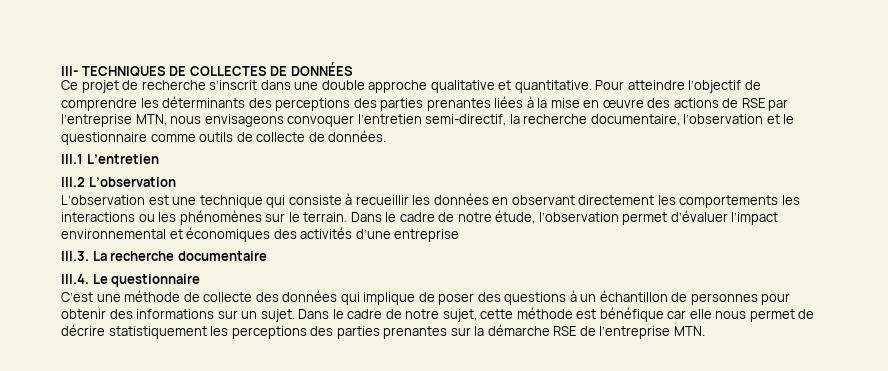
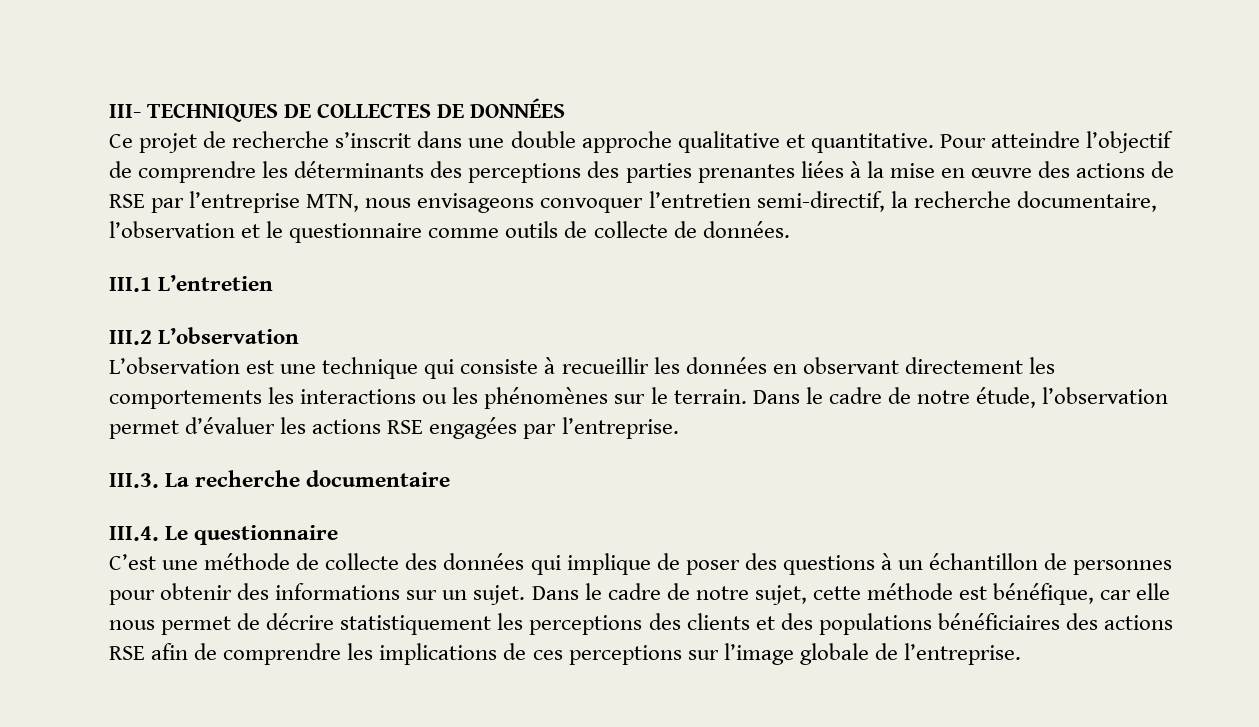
[731,212,779,225] [61,227,460,242] l’impact environnemental et économiques des activités d’une entreprise -> [280,417,679,439] les actions RSE engagées par l’entreprise.
[599,307,664,322] bénéfique -> [993,583,1095,605] bénéfique,
[336,324,705,339] parties prenantes sur la démarche RSE de l’entreprise MTN. -> [686,613,1174,635] [109,643,1021,665] clients et des populations bénéficiaires des actions RSE afin de comprendre les implications de ces perceptions sur l’image globale de l’entreprise.

